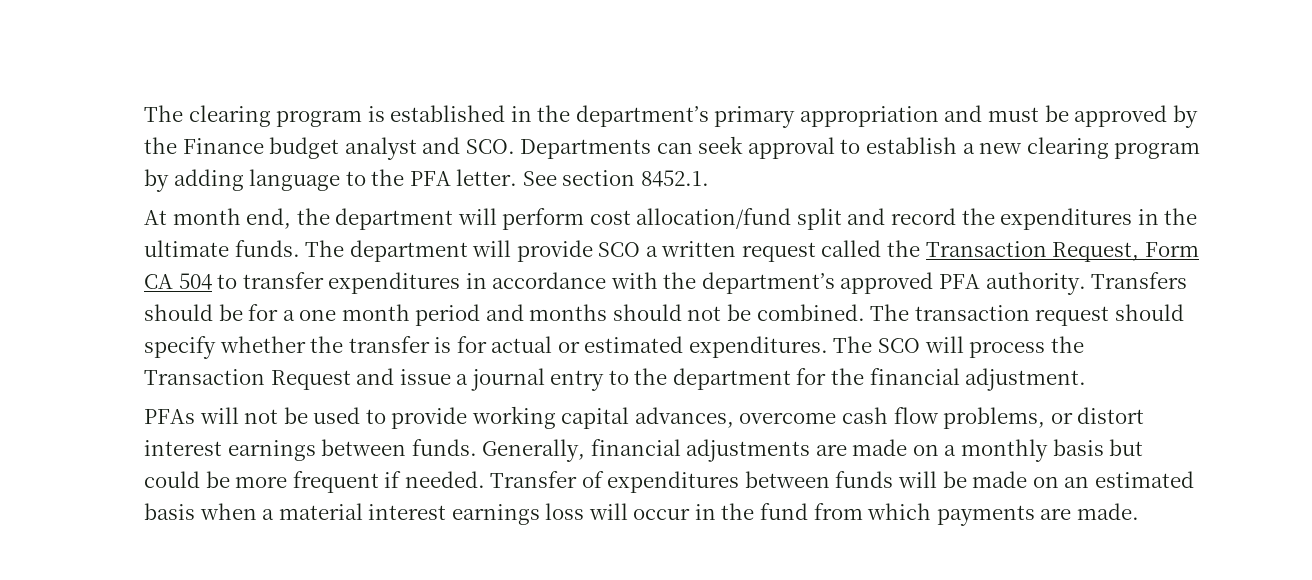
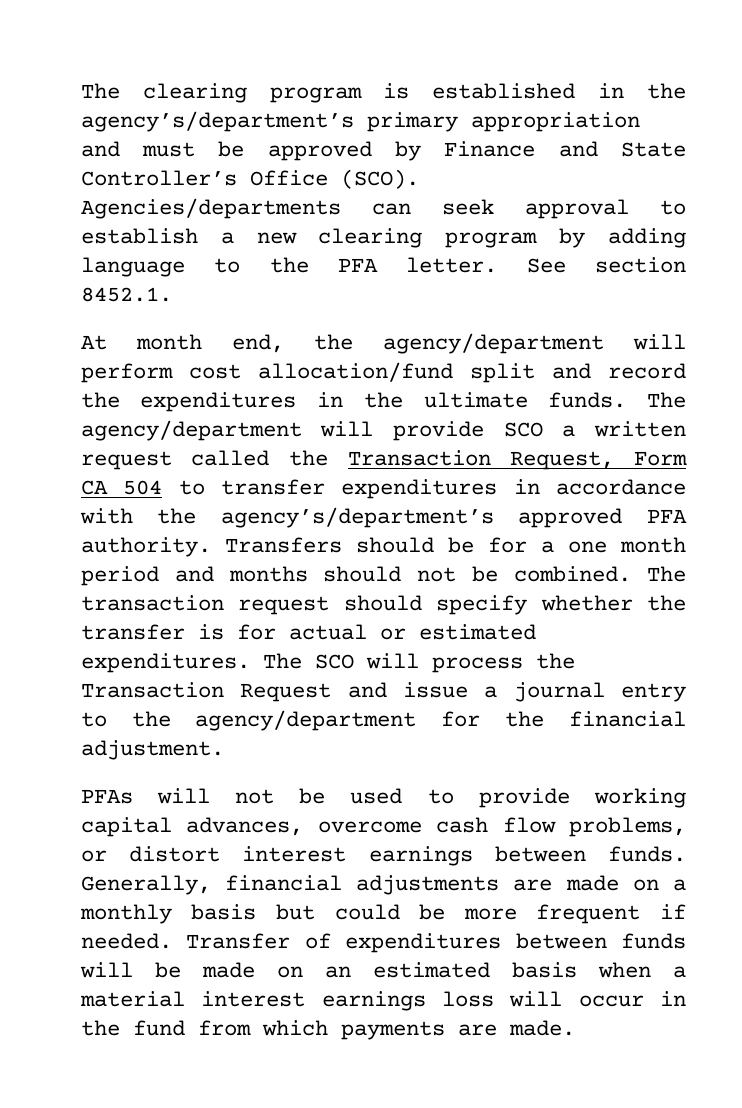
[575,105,709,127] department’s -> [80,111,354,132] agency’s/department’s
[144,137,652,160] the Finance budget analyst and SCO. Departments -> [444,141,686,157] [80,169,419,189] [80,198,341,219] Finance and State Controller’s Office (SCO). Agencies/departments
[335,208,454,230] department -> [382,333,604,354] agency/department
[349,240,468,262] department -> [80,420,302,441] agency/department
[701,272,835,294] department’s -> [220,507,494,528] agency’s/department’s
[672,368,791,390] department -> [195,710,417,731] agency/department

